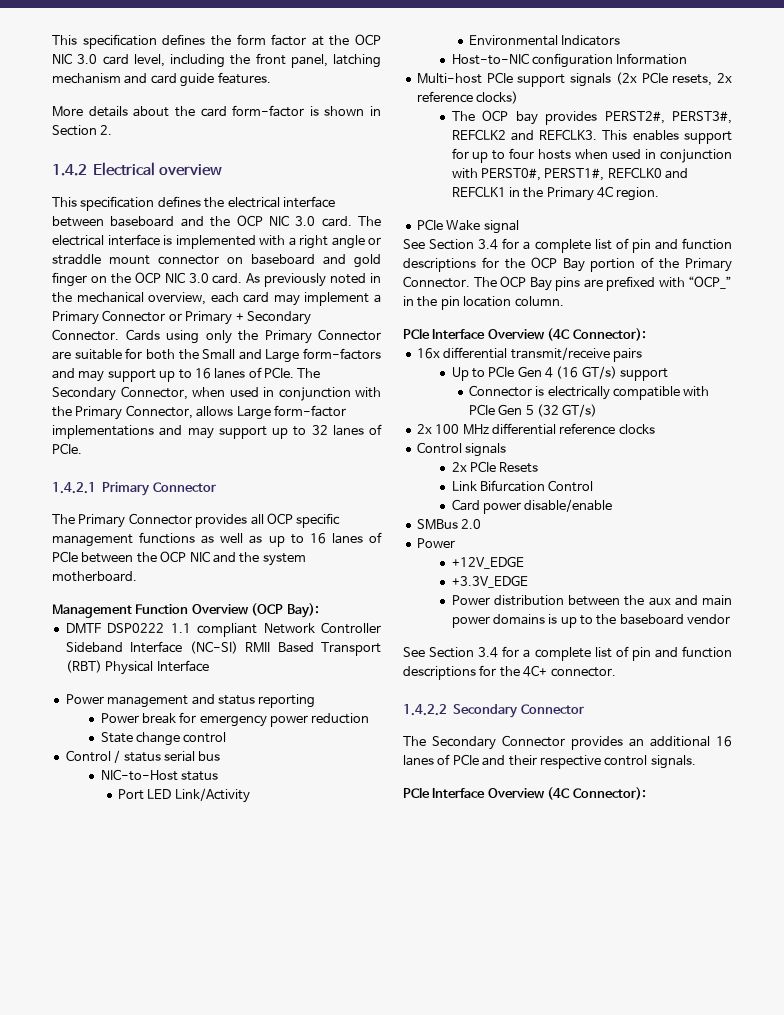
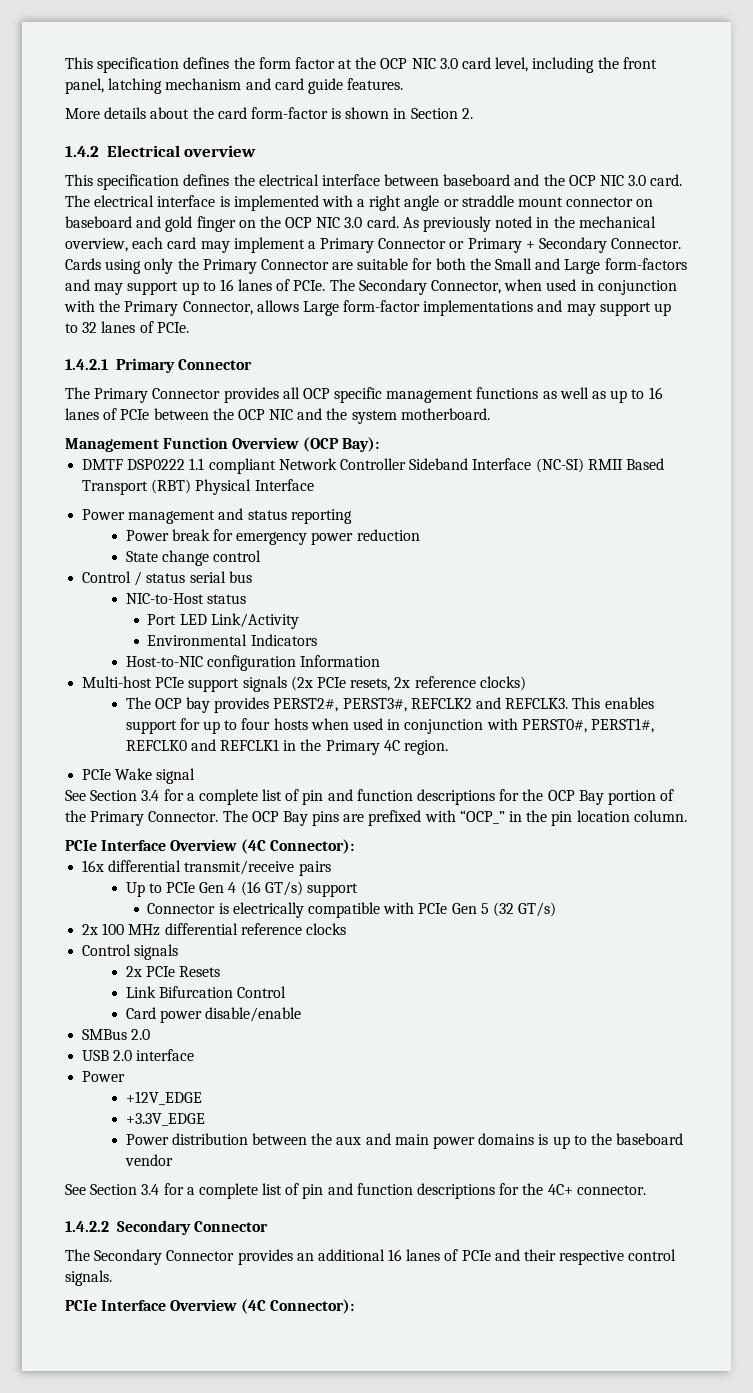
(482, 524) none -> [82,1049,195,1061] // USB 2.0 interface

